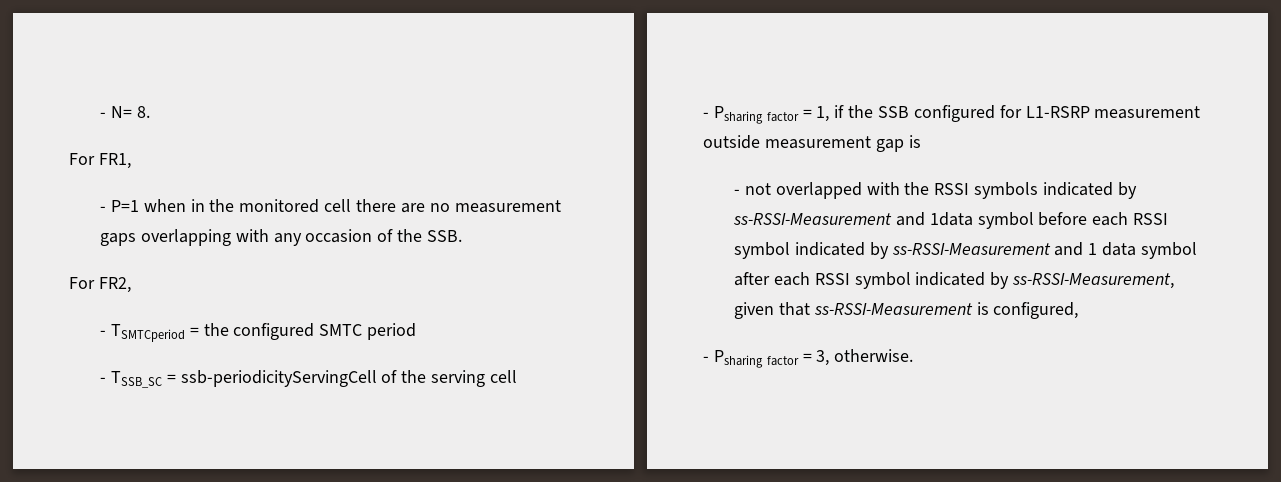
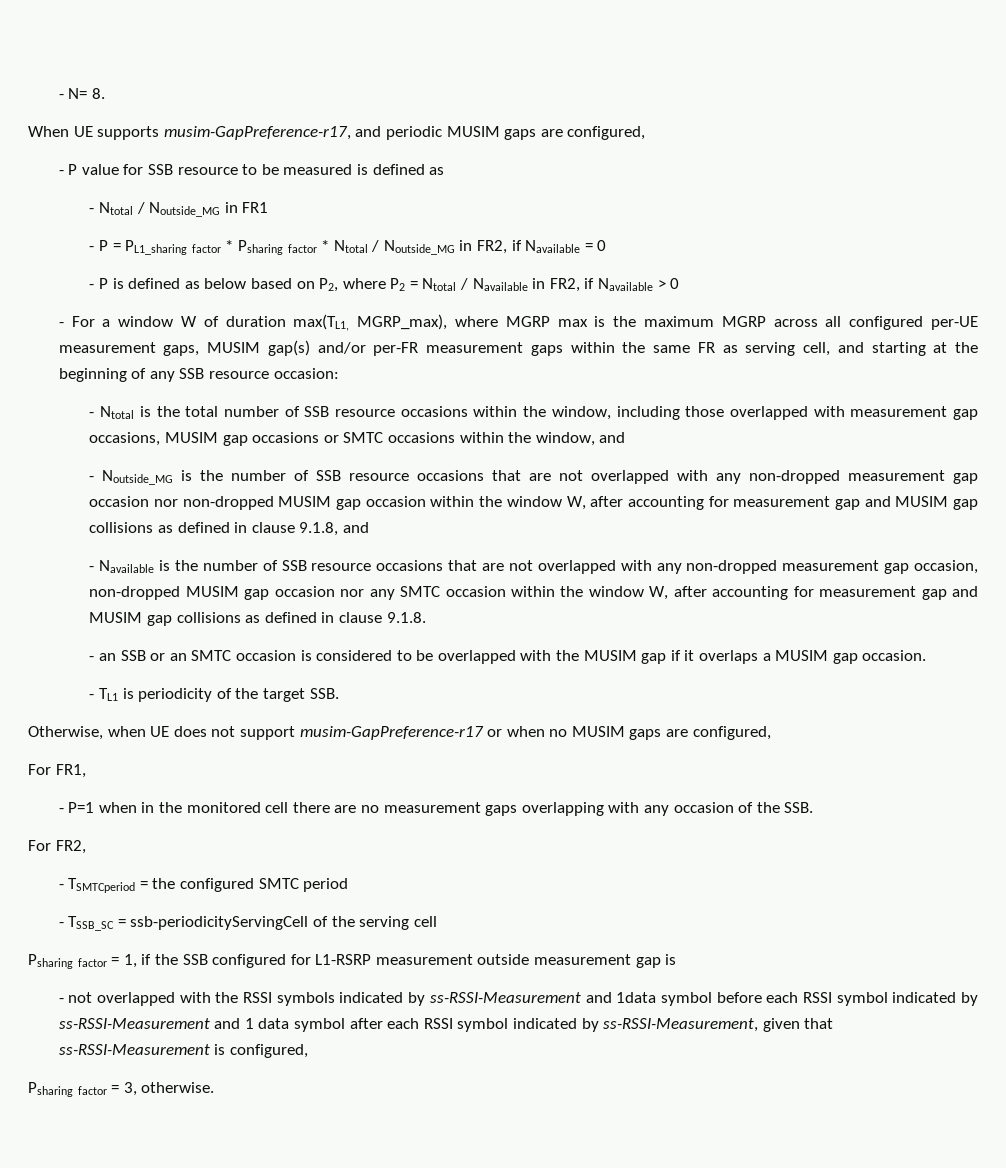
(150, 112) none -> [28,126,646,140] [58,164,445,175] [89,202,269,217] [89,240,607,255] [89,278,680,292] [58,314,979,331] [58,340,978,356] [58,368,339,382] [89,406,978,420] [89,432,626,446] [89,470,978,485] [89,496,979,510] [89,522,369,536] [89,560,979,574] [89,586,979,600] [89,612,426,626] [89,650,927,664] [89,688,339,702] [28,726,771,740] // When UE supports musim-GapPreference-r17, and periodic MUSIM gaps are configured, // - P value for SSB resource to be measured is defined as // - Ntotal / Noutside_MG in FR1 // - P = PL1_sharing factor * Psharing factor * Ntotal / Noutside_MG in FR2, if Navailable = 0 // - P is defined as below based on P2, where P2 = Ntotal / Navailable in FR2, if Navailable > 0 // - For a window W of duration max(TL1, MGRP_max), where MGRP max is the maximum MGRP across all configured per-UE measurement gaps, MUSIM gap(s) and/or per-FR measurement gaps within the same FR as serving cell, and starting at the beginning of any SSB resource occasion: // - Ntotal is the total number of SSB resource occasions within the window, including those overlapped with measurement gap occasions, MUSIM gap occasions or SMTC occasions within the window, and // - Noutside_MG is the number of SSB resource occasions that are not overlapped with any non-dropped measurement gap occasion nor non-dropped MUSIM gap occasion within the window W, after accounting for measurement gap and MUSIM gap collisions as defined in clause 9.1.8, and // - Navailable is the number of SSB resource occasions that are not overlapped with any non-dropped measurement gap occasion, non-dropped MUSIM gap occasion nor any SMTC occasion within the window W, after accounting for measurement gap and MUSIM gap collisions as defined in clause 9.1.8. // - an SSB or an SMTC occasion is considered to be overlapped with the MUSIM gap if it overlaps a MUSIM gap occasion. // - TL1 is periodicity of the target SSB. // Otherwise, when UE does not support musim-GapPreference-r17 or when no MUSIM gaps are configured,
[703,112,709,118] - -> (437, 921) none
[703,356,709,362] - -> (308, 1051) none

